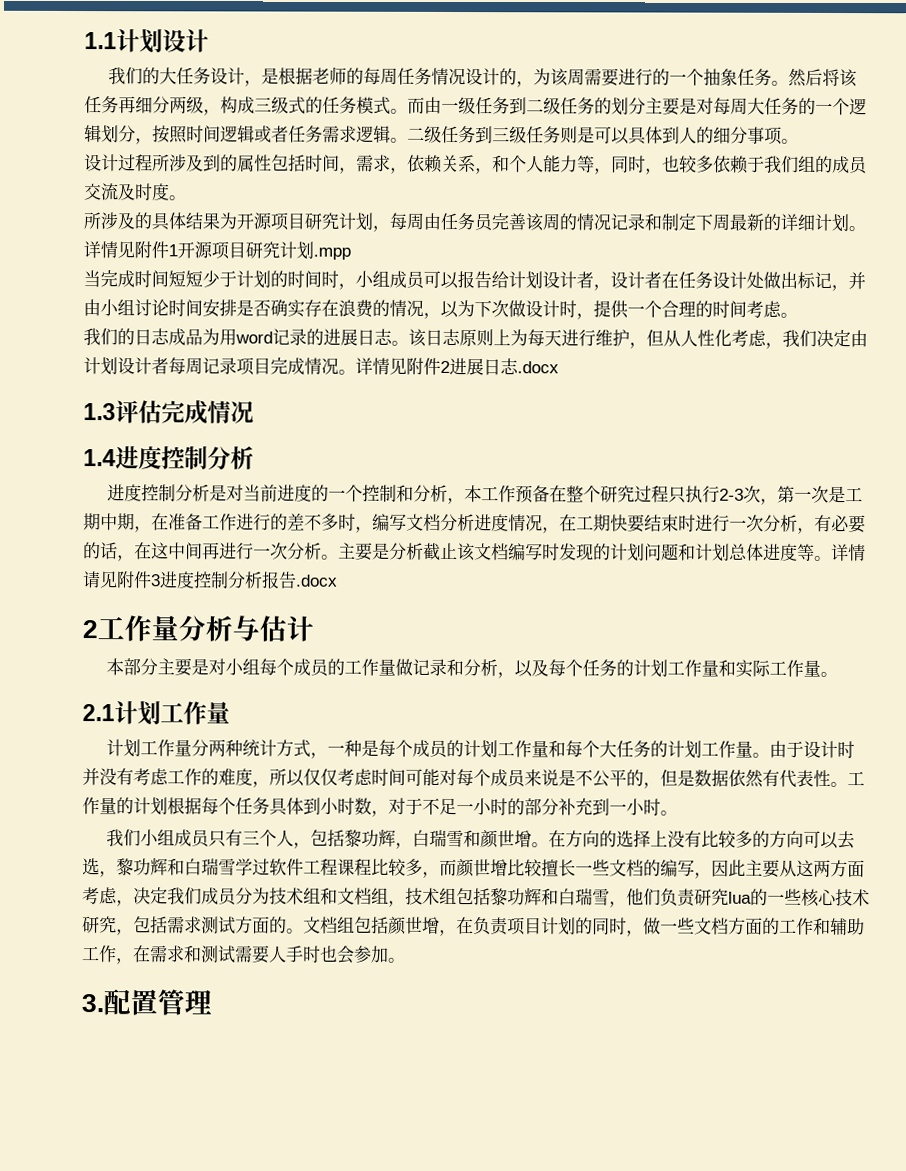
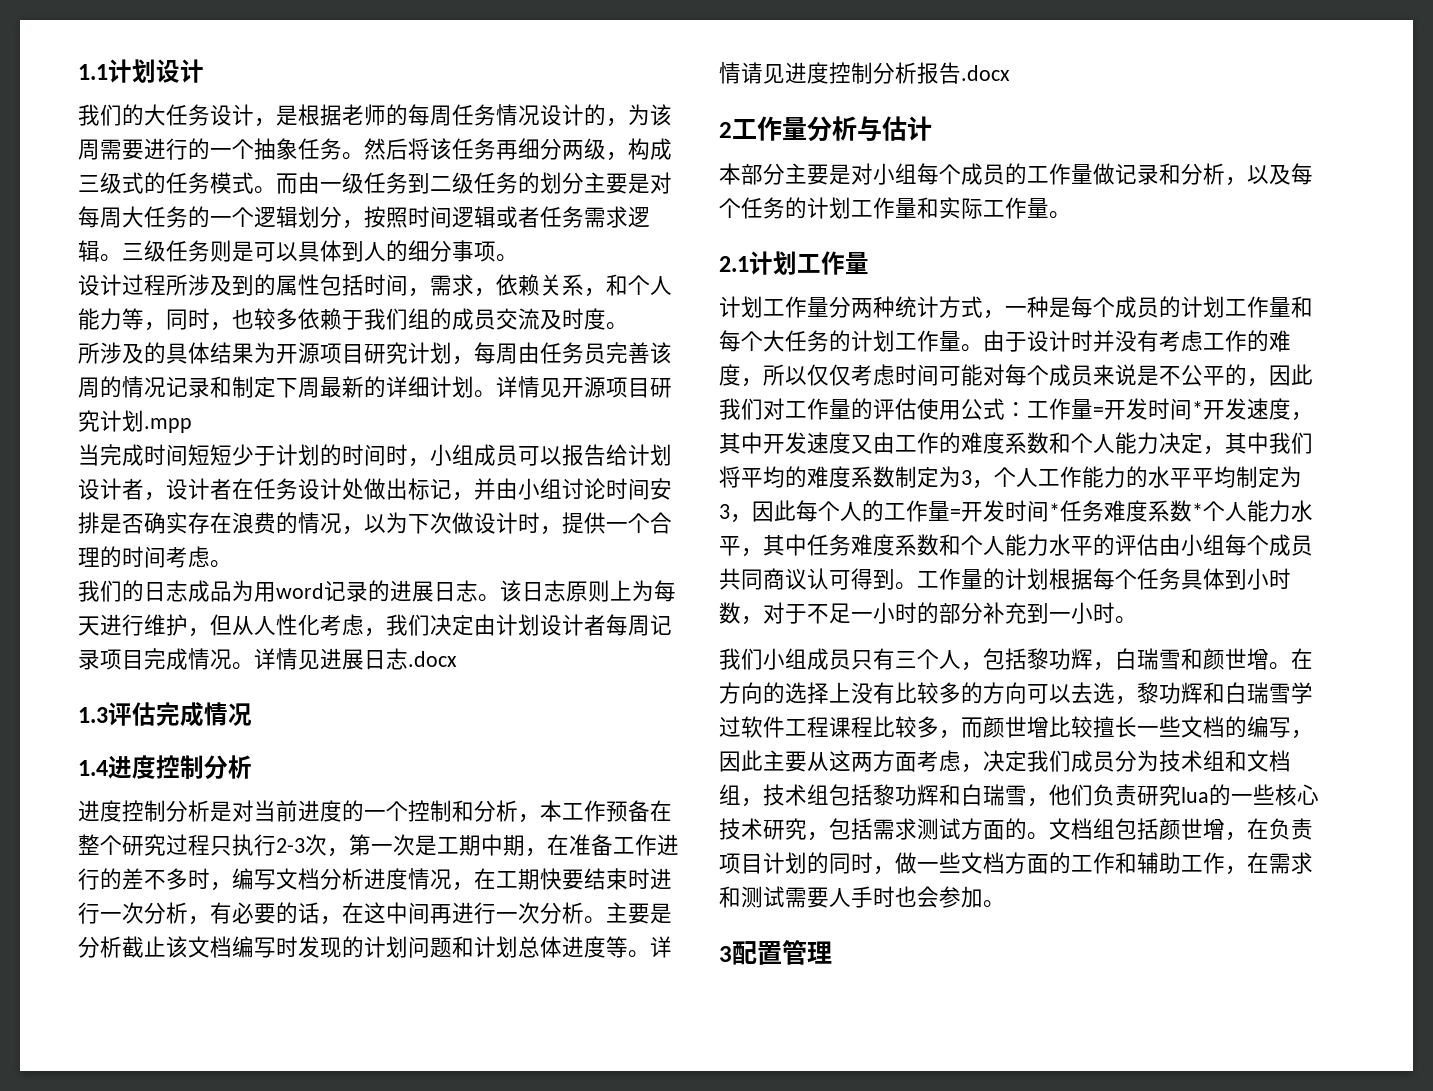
[407,125,493,144] 二级任务到 -> (122, 258) none
[134,241,178,259] 附件1 -> (562, 388) none
[406,357,450,375] 附件2 -> (320, 660) none
[116,571,161,589] 附件3 -> (785, 74) none
[660,769,831,788] 但是数据依然有代表性 -> [1269,364,1313,386] [719,398,1313,421] [719,432,1313,455] [719,466,1302,489] [719,500,1313,523] [719,534,1313,557] [719,568,895,590] 因此我们对工作量的评估使用公式：工作量=开发时间*开发速度，其中开发速度又由工作的难度系数和个人能力决定，其中我们将平均的难度系数制定为3，个人工作能力的水平平均制定为3，因此每个人的工作量=开发时间*任务难度系数*个人能力水平，其中任务难度系数和个人能力水平的评估由小组每个成员共同商议认可得到
[81,994,104,1013] 3. -> [719,946,732,962] 3

